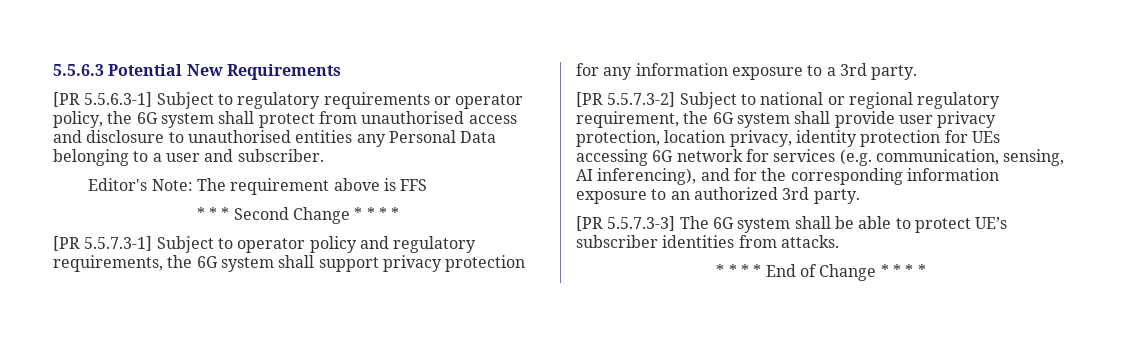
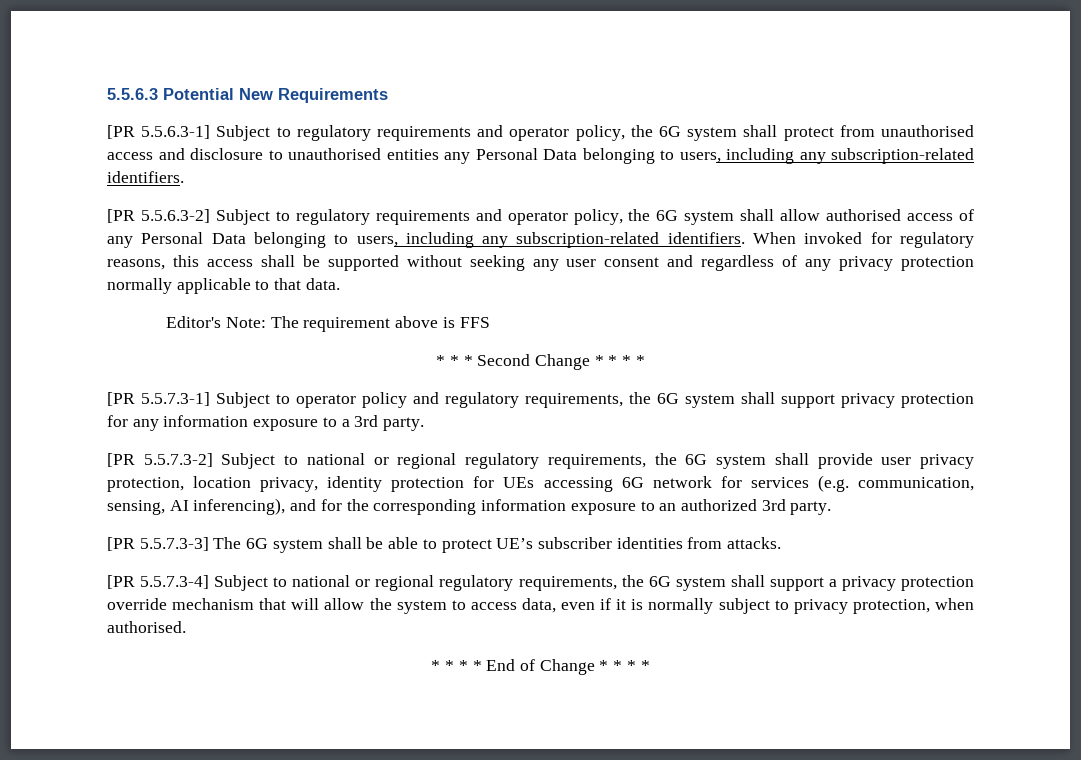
[433,96,451,105] or -> [477,125,504,137] and
[152,149,324,162] a user and subscriber. -> [679,148,974,164] [107,171,184,183] [107,209,974,225] [107,232,974,248] [107,255,974,271] [107,278,340,294] users, including any subscription-related identifiers. // [PR 5.5.6.3-2] Subject to regulatory requirements and operator policy, the 6G system shall allow authorised access of any Personal Data belonging to users, including any subscription-related identifiers. When invoked for regulatory reasons, this access shall be supported without seeking any user consent and regardless of any privacy protection normally applicable to that data.
[576,111,679,128] requirement, -> [547,454,646,469] requirements,
(839, 241) none -> [107,575,974,591] [107,598,974,614] [107,621,186,633] // [PR 5.5.7.3-4] Subject to national or regional regulatory requirements, the 6G system shall support a privacy protection override mechanism that will allow the system to access data, even if it is normally subject to privacy protection, when authorised.

